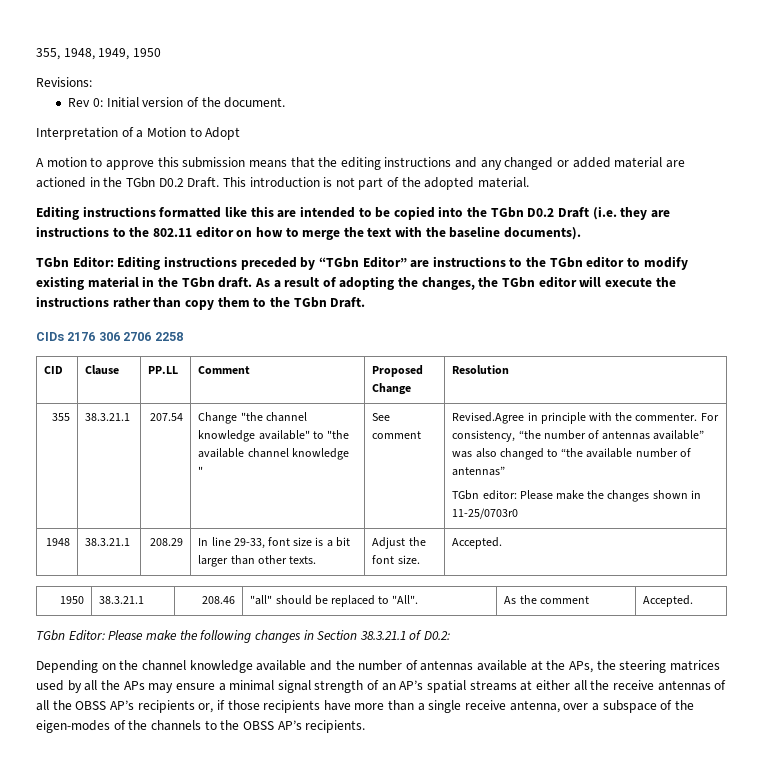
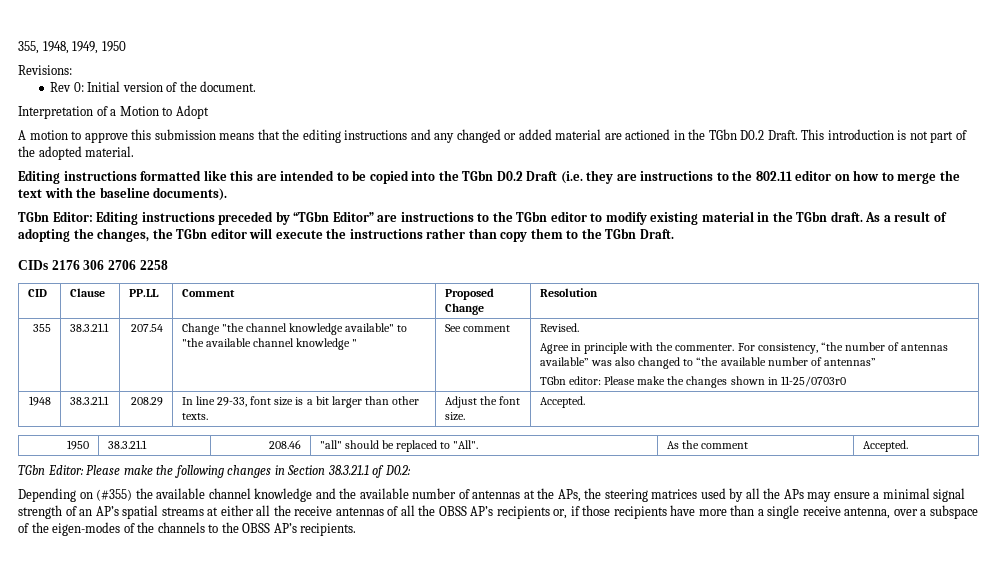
[452,412,525,424] Revised.Agree -> [539,323,579,332] [539,343,569,354] Revised. // Agree
[119,660,307,673] the channel knowledge available -> [96,488,313,502] (#355) the available channel knowledge
[358,660,528,671] number of antennas available -> [359,488,521,499] available number of antennas

